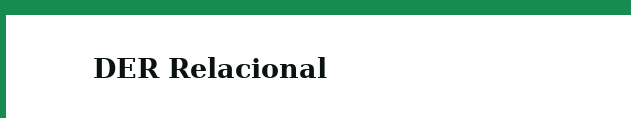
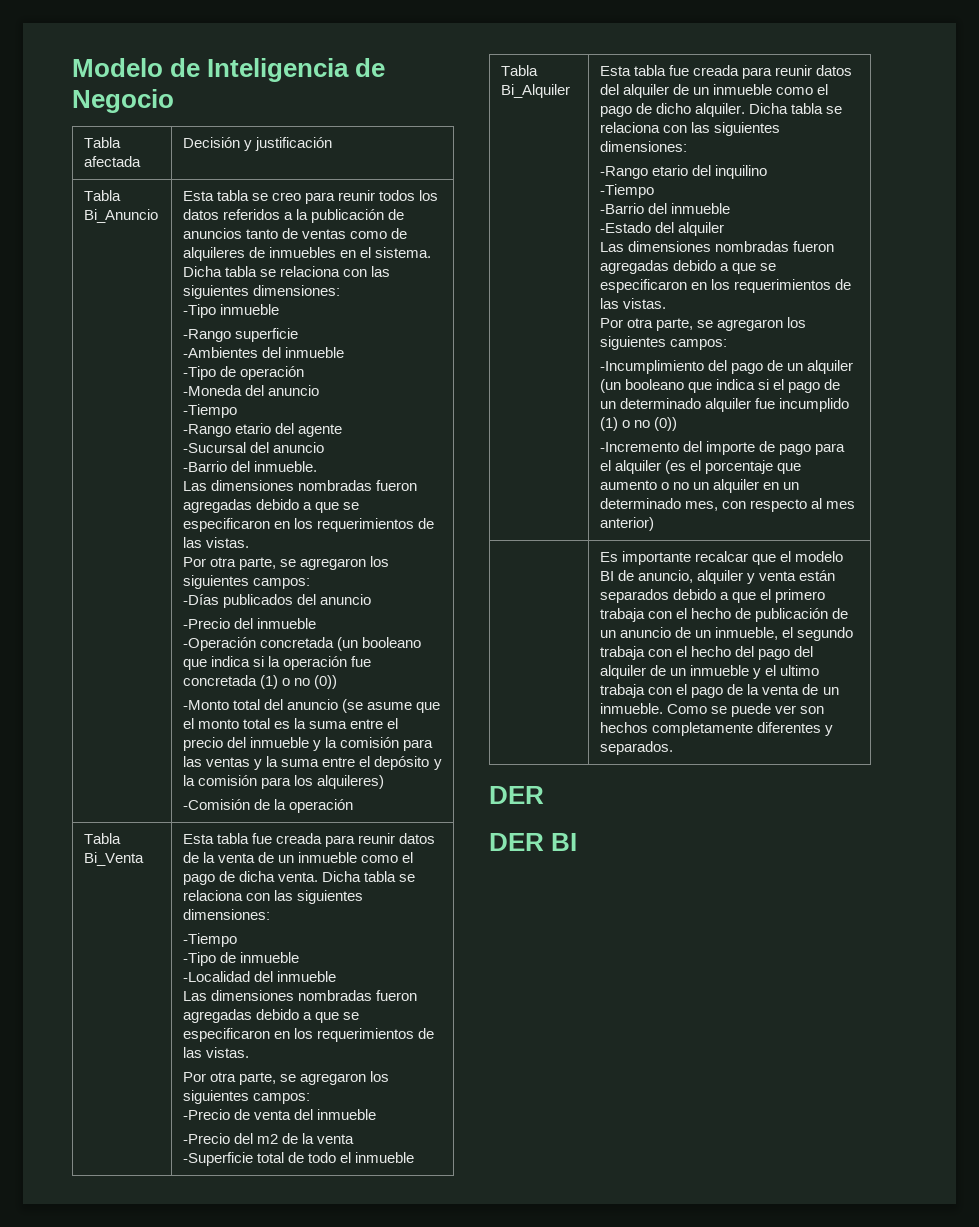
[93,57,327,78] DER Relacional -> [72,58,386,82] [72,89,174,113] [84,137,122,148] [84,156,142,167] [183,137,333,151] [84,190,122,201] [84,209,159,223] [183,190,439,204] [183,209,405,223] [183,228,408,239] [183,247,432,261] [183,266,391,277] [183,285,341,299] [183,304,280,318] [183,328,299,342] [183,347,345,358] [183,366,305,380] [183,385,320,396] [183,404,238,418] [183,423,343,437] [183,442,325,453] [183,461,318,472] [183,480,418,491] [183,499,360,513] [183,518,435,532] [183,537,250,548] [183,556,390,570] [183,575,311,589] [183,594,372,608] [183,618,317,629] [183,637,422,651] [183,656,372,670] [183,675,338,689] [183,699,441,713] [183,718,399,729] [183,737,434,751] [183,756,442,770] [183,775,385,789] [183,799,354,813] [84,833,122,844] [84,852,145,866] [183,833,436,847] [183,852,414,863] [183,871,416,885] [183,890,364,904] [183,909,271,920] [183,933,238,947] [183,952,300,966] [183,971,337,982] [183,990,418,1001] [183,1009,360,1023] [183,1028,435,1042] [183,1047,250,1058] [183,1071,390,1085] [183,1090,311,1104] [183,1109,377,1120] [183,1133,355,1144] [183,1152,415,1166] [501,65,539,76] [501,84,571,98] [600,65,853,79] [600,84,829,98] [600,103,843,117] [600,122,781,136] [600,141,688,152] [600,165,768,179] [600,184,655,198] [600,203,731,214] [600,222,725,236] [600,241,835,252] [600,260,777,274] [600,279,852,293] [600,298,667,309] [600,317,807,331] [600,336,728,350] [600,360,854,374] [600,379,841,393] [600,398,850,412] [600,417,678,431] [600,441,846,455] [600,460,802,474] [600,479,800,493] [600,498,856,512] [600,517,655,531] [600,551,844,565] [600,570,836,584] [600,589,826,603] [600,608,849,622] [600,627,854,641] [600,646,814,660] [600,665,820,679] [600,684,839,698] [600,703,825,717] [600,722,834,736] [600,741,674,755] [489,786,544,804] [489,833,578,851] Modelo de Inteligencia de Negocio // Tabla afectada | Decisión y justificación // Tabla Bi_Anuncio | Esta tabla se creo para reunir todos los datos referidos a la publicación de anuncios tanto de ventas como de alquileres de inmuebles en el sistema. Dicha tabla se relaciona con las siguientes dimensiones: // -Tipo inmueble // -Rango superficie // -Ambientes del inmueble // -Tipo de operación // -Moneda del anuncio // -Tiempo // -Rango etario del agente // -Sucursal del anuncio // -Barrio del inmueble. // Las dimensiones nombradas fueron agregadas debido a que se especificaron en los requerimientos de las vistas. // Por otra parte, se agregaron los siguientes campos: // -Días publicados del anuncio // -Precio del inmueble // -Operación concretada (un booleano que indica si la operación fue concretada (1) o no (0)) // -Monto total del anuncio (se asume que el monto total es la suma entre el precio del inmueble y la comisión para las ventas y la suma entre el depósito y la comisión para los alquileres) // -Comisión de la operación // Tabla Bi_Venta | Esta tabla fue creada para reunir datos de la venta de un inmueble como el pago de dicha venta. Dicha tabla se relaciona con las siguientes dimensiones: // -Tiempo // -Tipo de inmueble // -Localidad del inmueble // Las dimensiones nombradas fueron agregadas debido a que se especificaron en los requerimientos de las vistas. // Por otra parte, se agregaron los siguientes campos: // -Precio de venta del inmueble // -Precio del m2 de la venta // -Superficie total de todo el inmueble // Tabla Bi_Alquiler | Esta tabla fue creada para reunir datos del alquiler de un inmueble como el pago de dicho alquiler. Dicha tabla se relaciona con las siguientes dimensiones: // -Rango etario del inquilino // -Tiempo // -Barrio del inmueble // -Estado del alquiler // Las dimensiones nombradas fueron agregadas debido a que se especificaron en los requerimientos de las vistas. // Por otra parte, se agregaron los siguientes campos: // -Incumplimiento del pago de un alquiler (un booleano que indica si el pago de un determinado alquiler fue incumplido (1) o no (0)) // -Incremento del importe de pago para el alquiler (es el porcentaje que aumento o no un alquiler en un determinado mes, con respecto al mes anterior) // | Es importante recalcar que el modelo BI de anuncio, alquiler y venta están separados debido a que el primero trabaja con el hecho de publicación de un anuncio de un inmueble, el segundo trabaja con el hecho del pago del alquiler de un inmueble y el ultimo trabaja con el pago de la venta de un inmueble. Como se puede ver son hechos completamente diferentes y separados. // DER // DER BI

